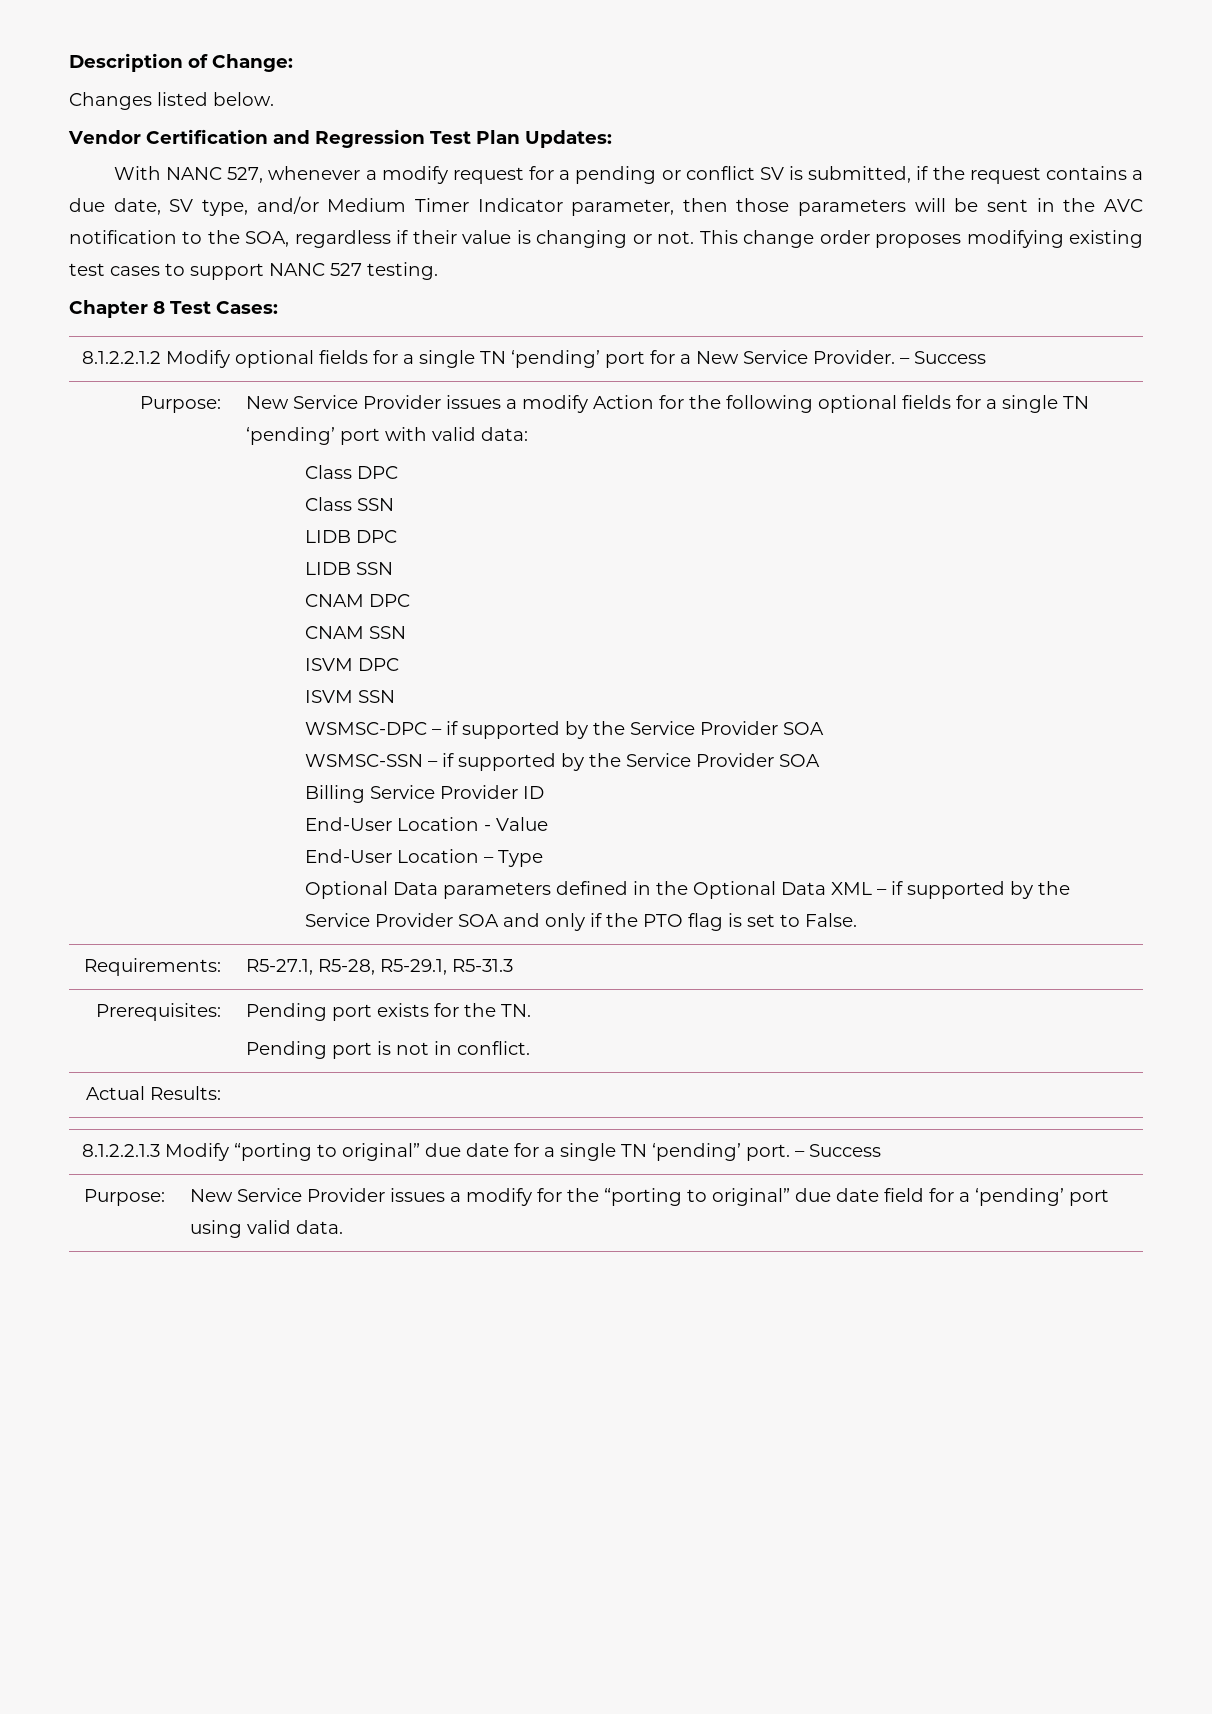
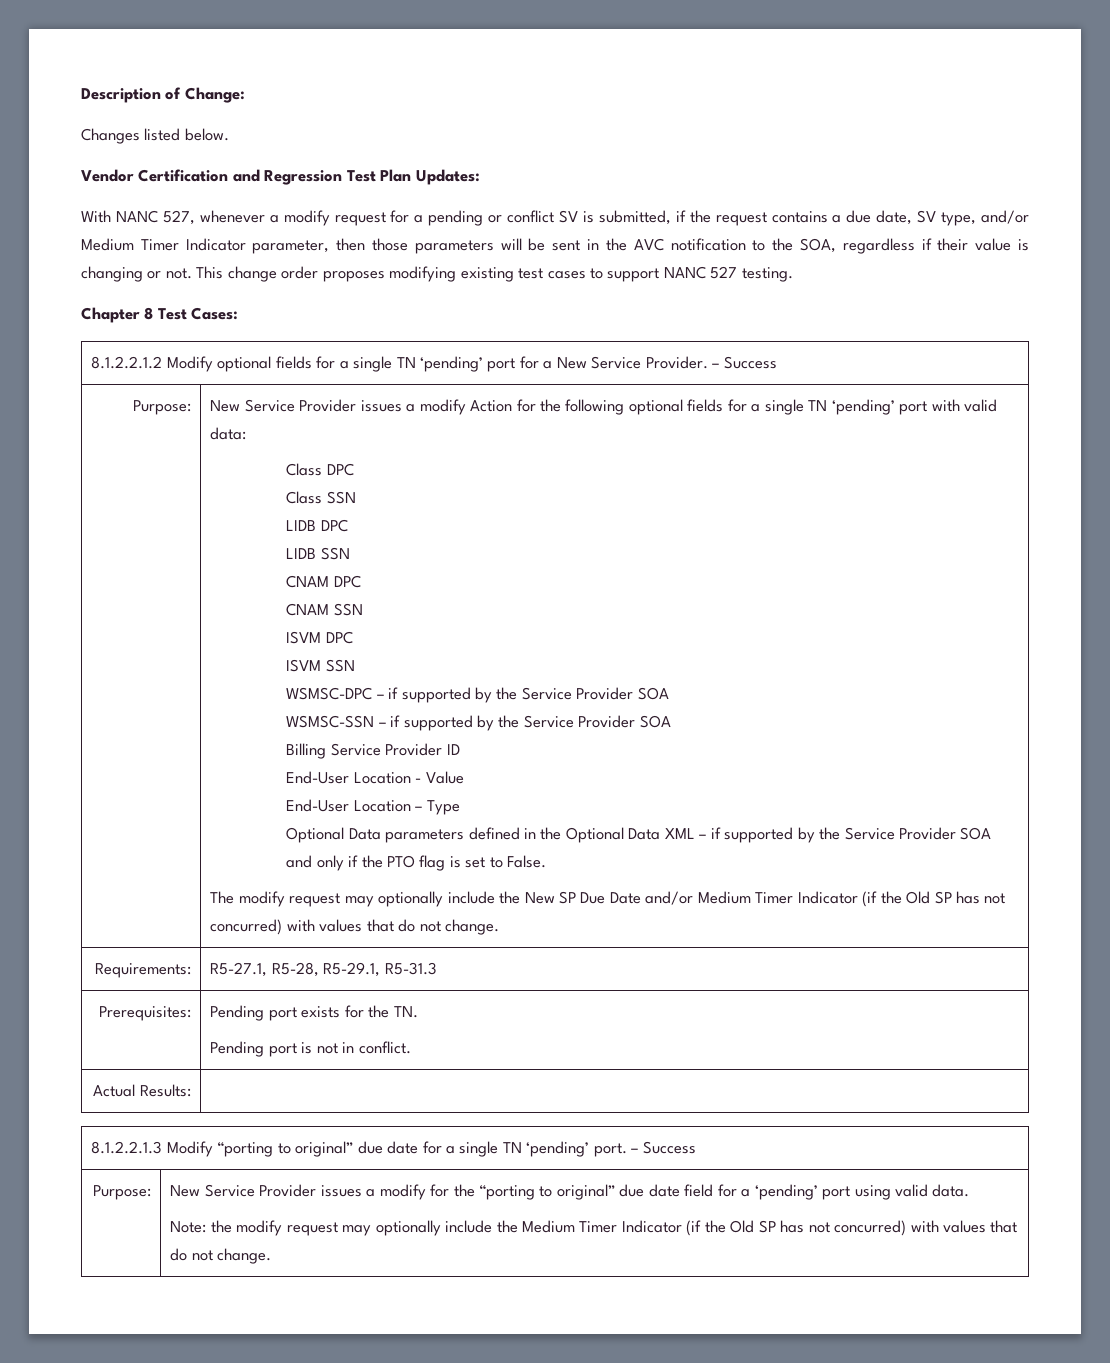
(857, 920) none -> [210,891,1006,907] [210,919,500,935] // The modify request may optionally include the New SP Due Date and/or Medium Timer Indicator (if the Old SP has not concurred) with values that do not change.
(344, 1227) none -> [170,1220,1018,1236] [170,1248,272,1264] // Note: the modify request may optionally include the Medium Timer Indicator (if the Old SP has not concurred) with values that do not change.

